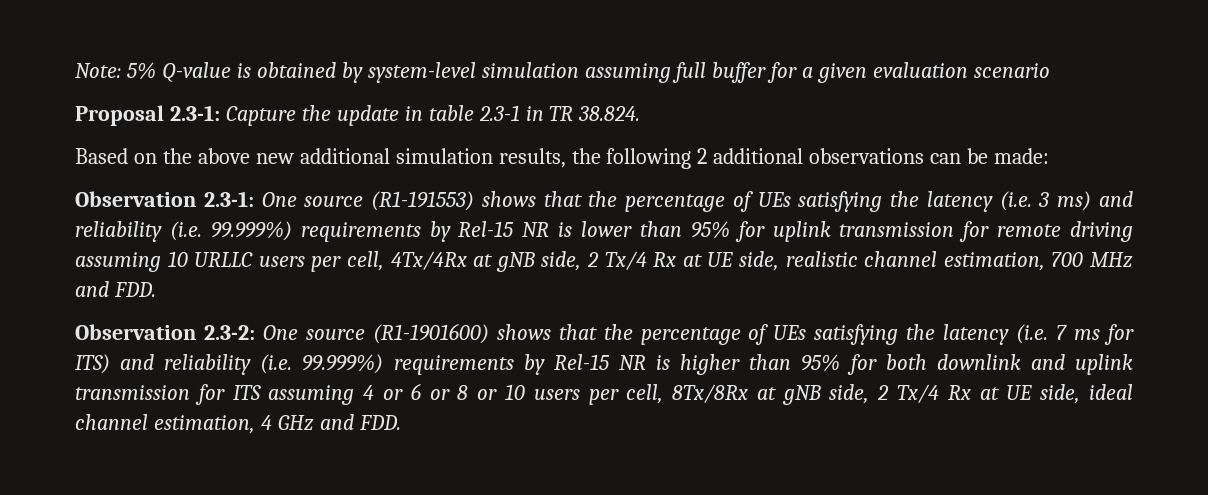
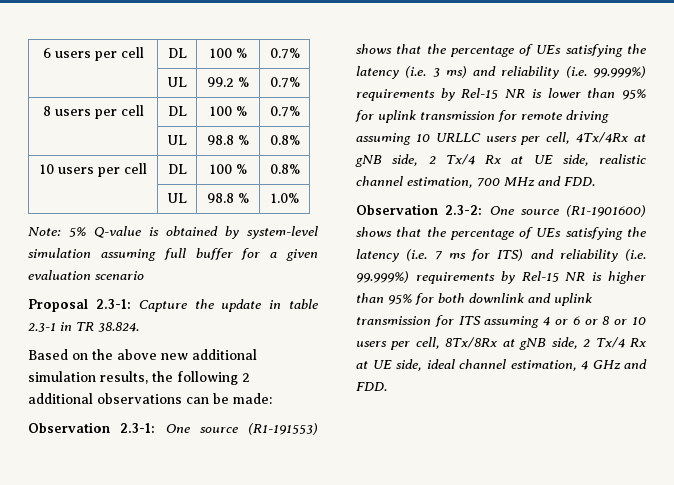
(75, 70) none -> [42,47,144,61] [167,48,187,58] [209,48,247,58] [269,48,300,59] [167,77,187,87] [207,77,249,87] [269,77,300,88] [42,105,144,119] [167,106,187,116] [209,106,247,116] [269,106,300,117] [167,135,187,145] [207,135,249,145] [269,135,300,145] [39,163,147,177] [167,164,187,174] [209,164,247,174] [269,164,300,174] [167,193,187,203] [207,193,249,203] [270,193,299,203] 6 users per cell | DL | 100 % | 0.7% // | UL | 99.2 % | 0.7% // 8 users per cell | DL | 100 % | 0.7% // | UL | 98.8 % | 0.8% // 10 users per cell | DL | 100 % | 0.8% // | UL | 98.8 % | 1.0% //

